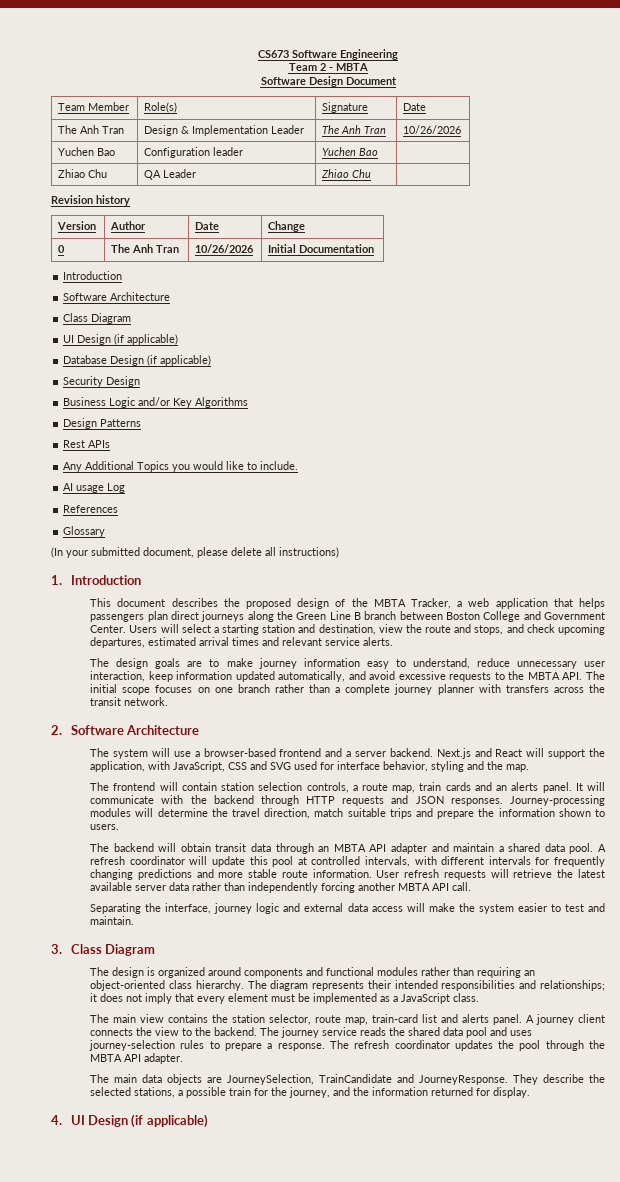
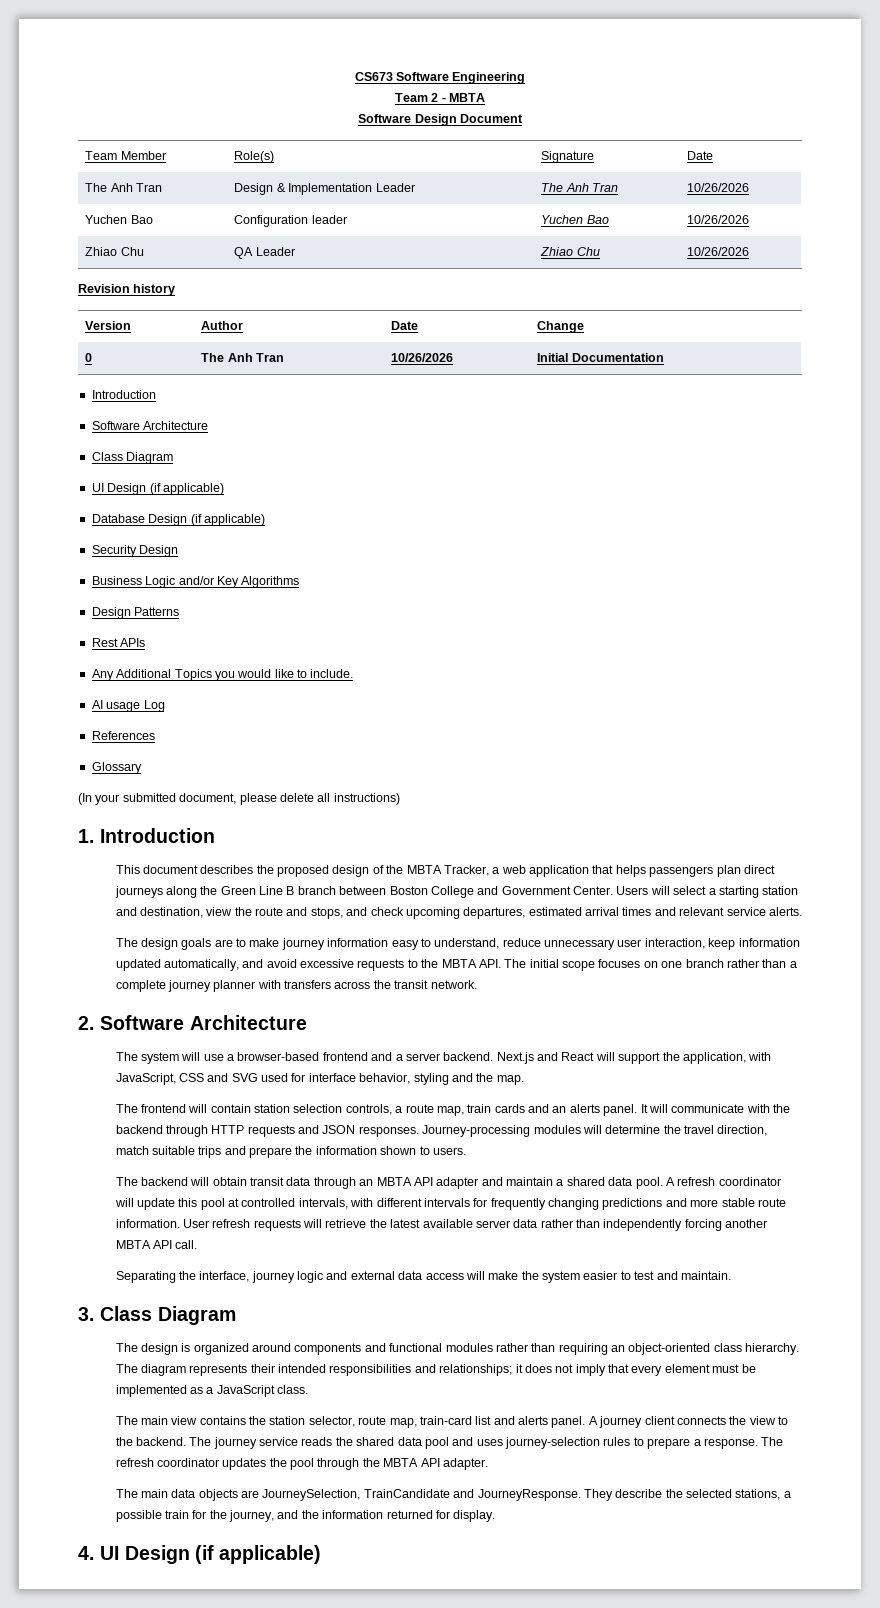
(379, 152) none -> [687,215,750,224] 10/26/2026
(372, 173) none -> [687,247,750,256] 10/26/2026

